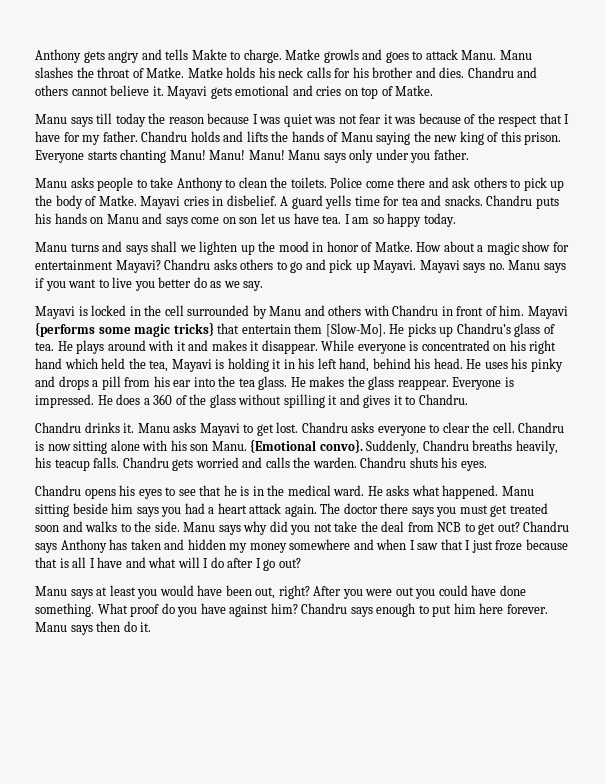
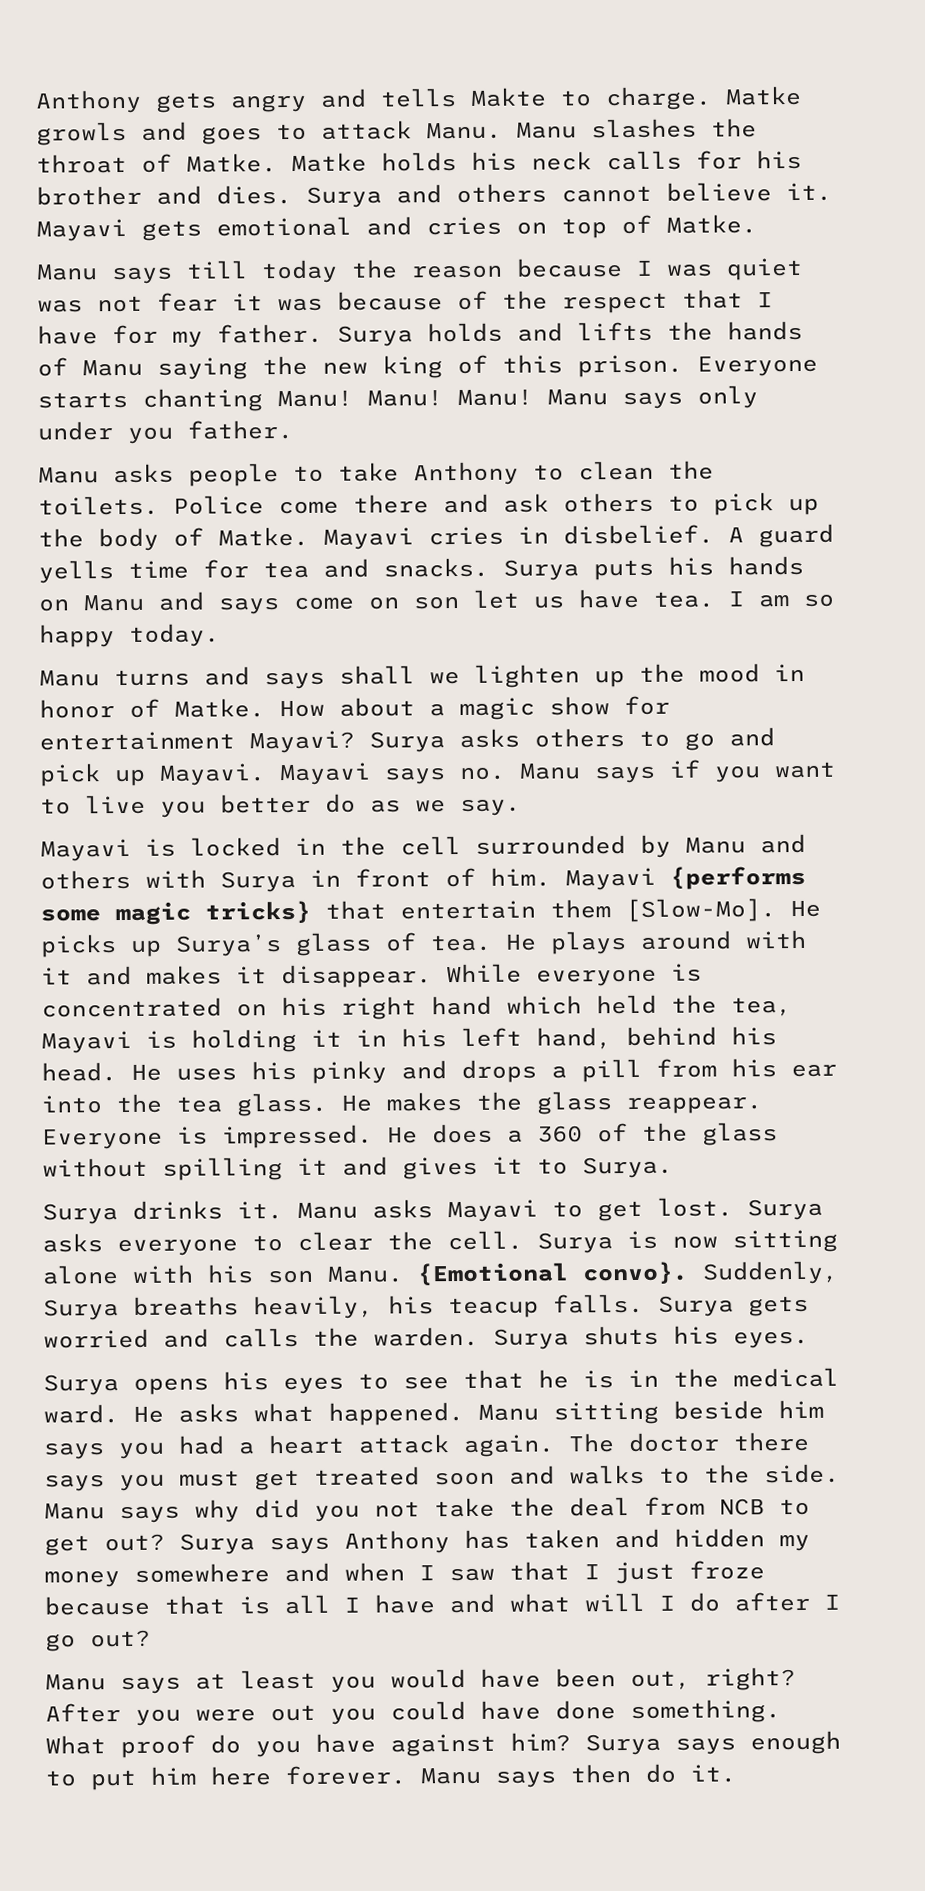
[467,67,514,78] Chandru -> [306,186,382,208] Surya
[141,131,188,142] Chandru -> [337,325,413,347] Surya
[486,195,533,206] Chandru -> [503,559,579,581] Surya
[164,259,211,270] Chandru -> [369,731,445,753] Surya
[392,305,439,316] Chandru -> [220,870,296,893] Surya
[456,323,511,334] Chandru’s -> [175,934,282,957] Surya’s
[418,394,468,405] [35,422,81,433] Chandru. // Chandru -> [582,1156,673,1179] [42,1203,118,1225] Surya. // Surya
[301,422,348,433] Chandru -> [747,1198,823,1221] Surya
[518,422,565,433] Chandru -> [537,1232,613,1254] Surya
[422,440,469,451] Chandru -> [43,1299,119,1321] Surya
[122,457,169,468] Chandru -> [658,1295,734,1317] Surya
[360,457,407,468] Chandru -> [493,1328,569,1350] Surya
[35,485,81,496] Chandru -> [43,1374,119,1396] Surya
[523,521,570,532] Chandru -> [179,1533,255,1555] Surya
[301,603,348,614] Chandru -> [585,1733,661,1756] Surya

